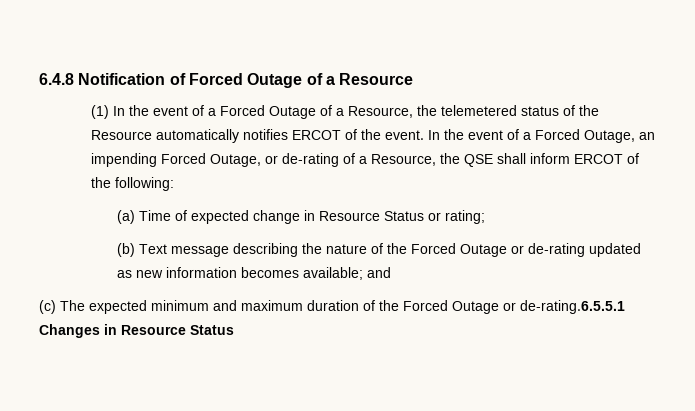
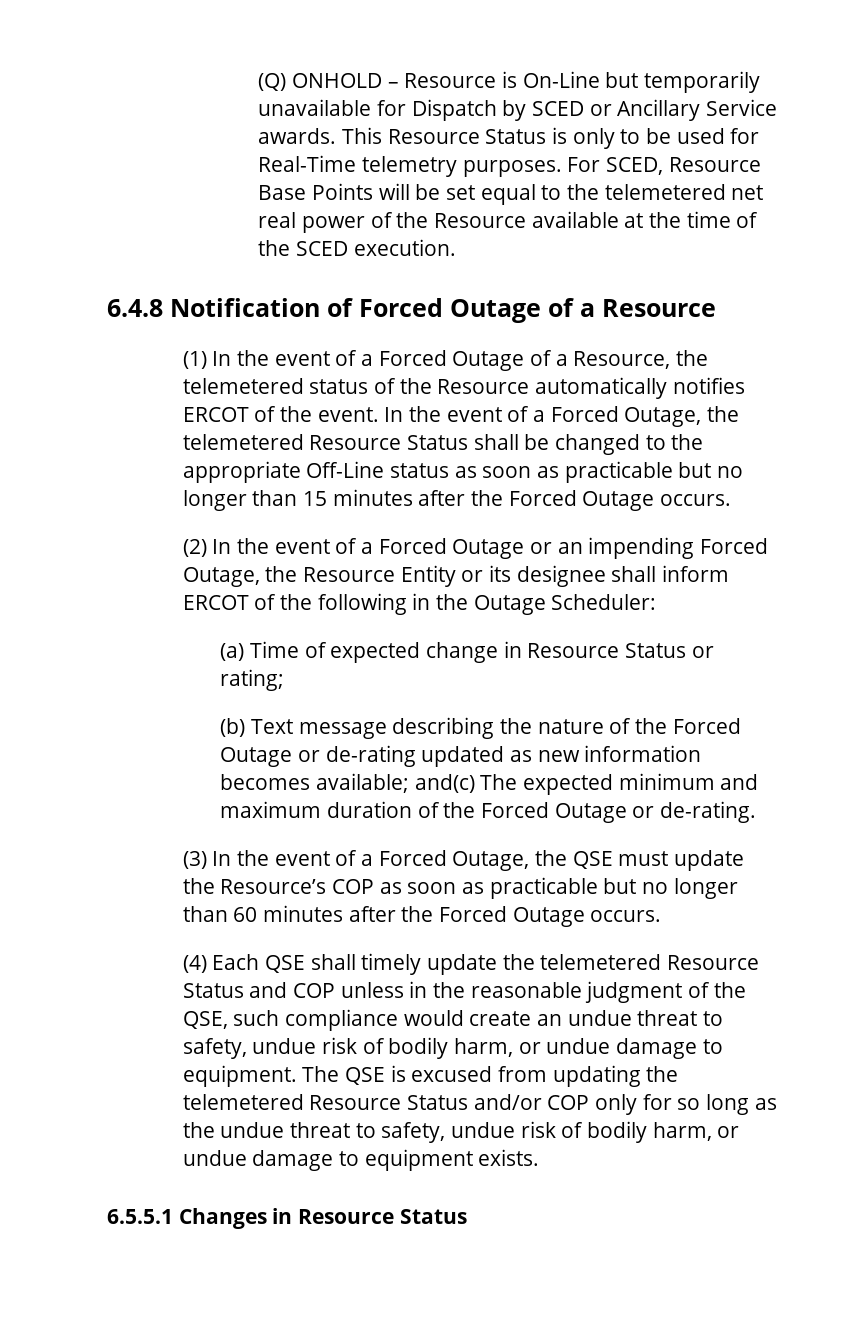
(39, 79) none -> [258,71,760,93] [258,99,777,121] [258,127,760,149] [258,155,761,177] [258,183,764,205] [258,211,759,233] [258,239,456,256] (Q) ONHOLD – Resource is On-Line but temporarily unavailable for Dispatch by SCED or Ancillary Service awards. This Resource Status is only to be used for Real-Time telemetry purposes. For SCED, Resource Base Points will be set equal to the telemetered net real power of the Resource available at the time of the SCED execution. //
[639,132,656,140] [91,153,494,167] an impending Forced Outage, or de-rating of a Resource, the QSE -> [706,406,739,422] [182,434,704,455] [182,461,743,483] [182,489,731,511] [182,537,769,559] [182,565,606,587] the telemetered Resource Status shall be changed to the appropriate Off-Line status as soon as practicable but no longer than 15 minutes after the Forced Outage occurs. // (2) In the event of a Forced Outage or an impending Forced Outage, the Resource Entity or its designee
[115,177,175,191] following: -> [317,593,657,615] following in the Outage Scheduler:
[367,267,392,278] [39,300,56,314] and // (c) -> [414,774,475,793] and(c)
[520,300,625,314] de-rating.6.5.5.1 -> [660,801,757,823] [182,850,745,871] [182,877,738,899] [182,905,662,927] [182,953,759,975] [182,981,746,1003] [182,1009,723,1031] [182,1037,723,1059] [182,1065,679,1087] [182,1094,777,1115] [182,1121,740,1143] [182,1149,540,1171] [107,1209,173,1224] de-rating. // (3) In the event of a Forced Outage, the QSE must update the Resource’s COP as soon as practicable but no longer than 60 minutes after the Forced Outage occurs. // (4) Each QSE shall timely update the telemetered Resource Status and COP unless in the reasonable judgment of the QSE, such compliance would create an undue threat to safety, undue risk of bodily harm, or undue damage to equipment. The QSE is excused from updating the telemetered Resource Status and/or COP only for so long as the undue threat to safety, undue risk of bodily harm, or undue damage to equipment exists. // 6.5.5.1

